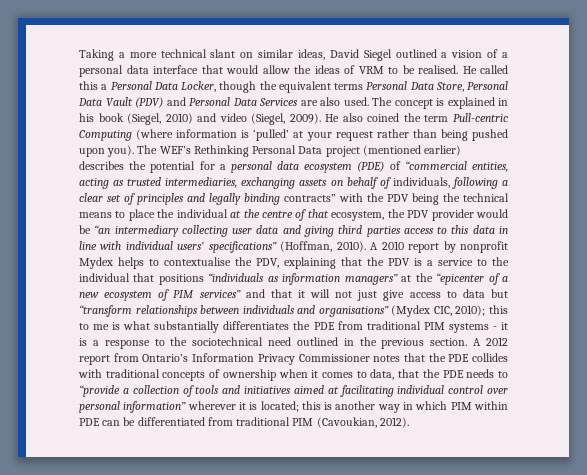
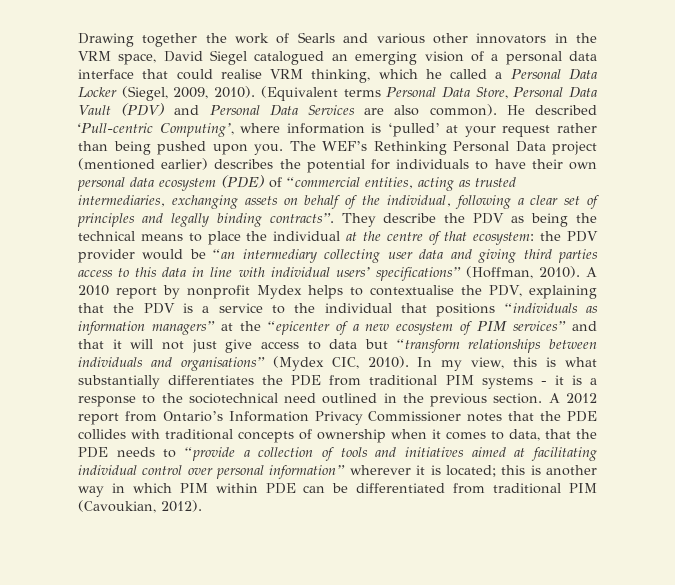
[79,49,448,61] Taking a more technical slant on similar ideas, David Siegel outlined a -> [78,32,598,47] [78,50,418,65] Drawing together the work of Searls and various other innovators in the VRM space, David Siegel catalogued an emerging
[226,65,508,74] [79,81,331,93] would allow the ideas of VRM to be realised. He called this a Personal Data Locker, though the equivalent -> [176,69,597,83] [78,86,338,101] could realise VRM thinking, which he called a Personal Data Locker (Siegel, 2009, 2010). (Equivalent
[343,97,508,109] [79,113,509,125] [79,129,174,141] used. The concept is explained in his book (Siegel, 2010) and video (Siegel, 2009). He also coined the term Pull-centric Computing (where -> [429,104,598,116] [78,123,281,137] common). He described ‘Pull-centric Computing’, where
[107,145,135,157] you). -> [254,144,283,155] you.
[219,164,226,170] a -> [396,159,597,170] individuals to have their own
[392,177,450,188] individuals, -> [362,195,451,207] the individual,
[284,193,409,202] contracts” with the PDV -> [269,213,525,227] contracts”. They describe the PDV as
[331,211,385,221] ecosystem, -> [473,232,535,245] ecosystem:
[455,305,508,316] [79,323,110,330] 2010); this to me -> [367,356,538,371] 2010). In my view, this

